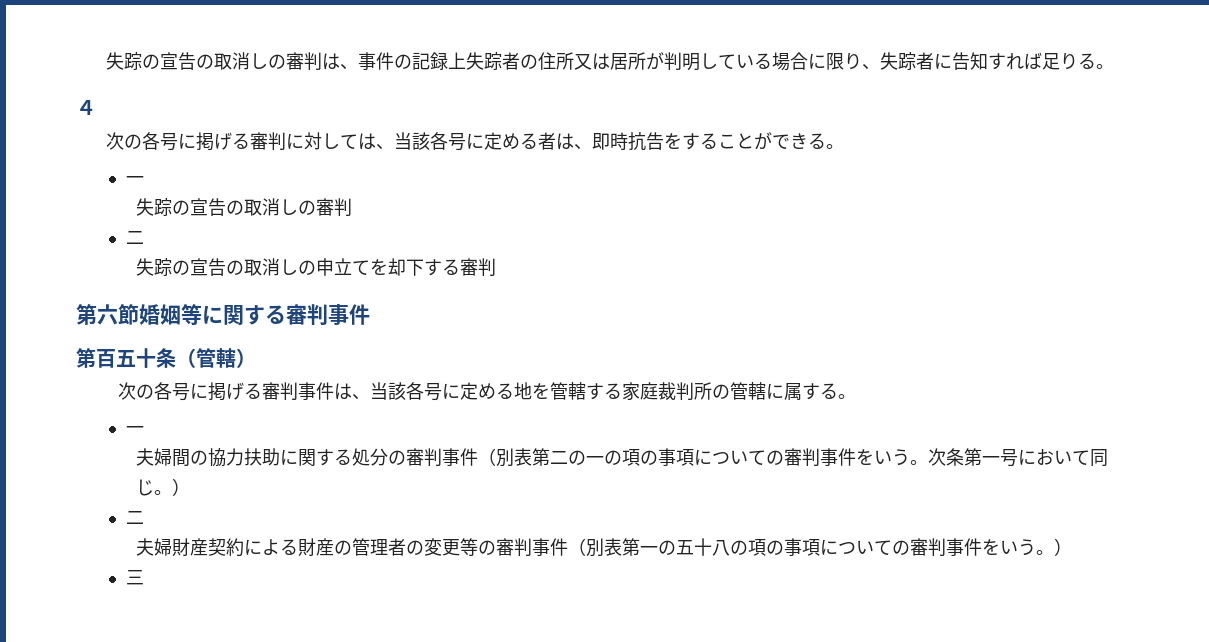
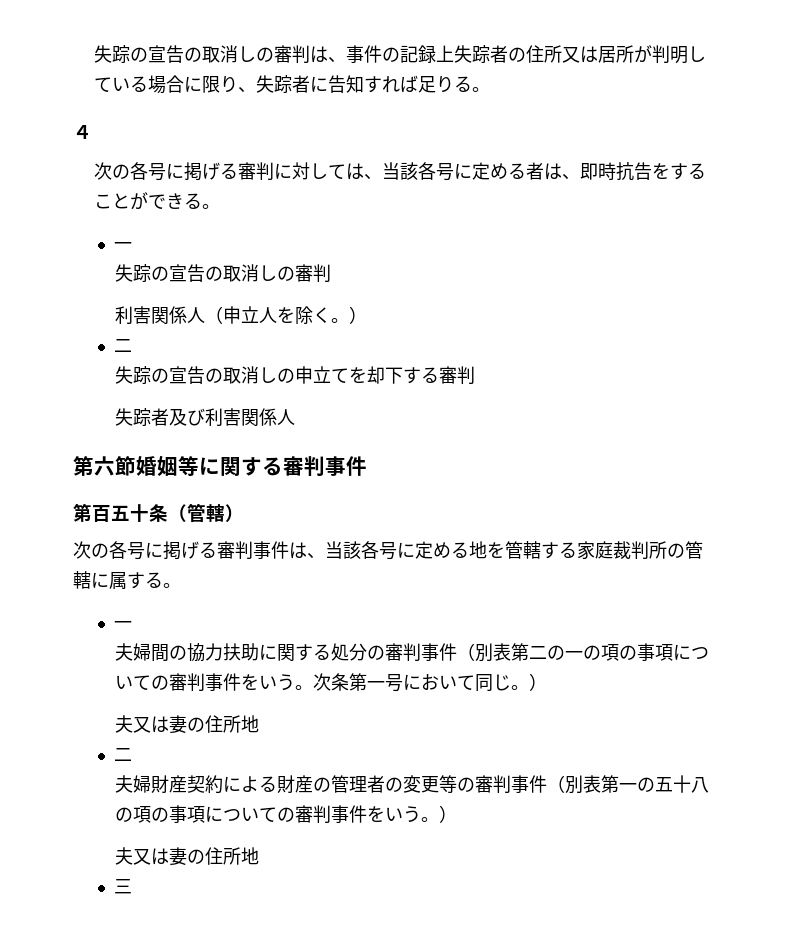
(352, 207) none -> [114,306,367,324] // 利害関係人（申立人を除く。）
(496, 267) none -> [114,408,295,426] // 失踪者及び利害関係人
(190, 487) none -> [114,715,259,734] // 夫又は妻の住所地
(1072, 547) none -> [114,847,259,866] // 夫又は妻の住所地

